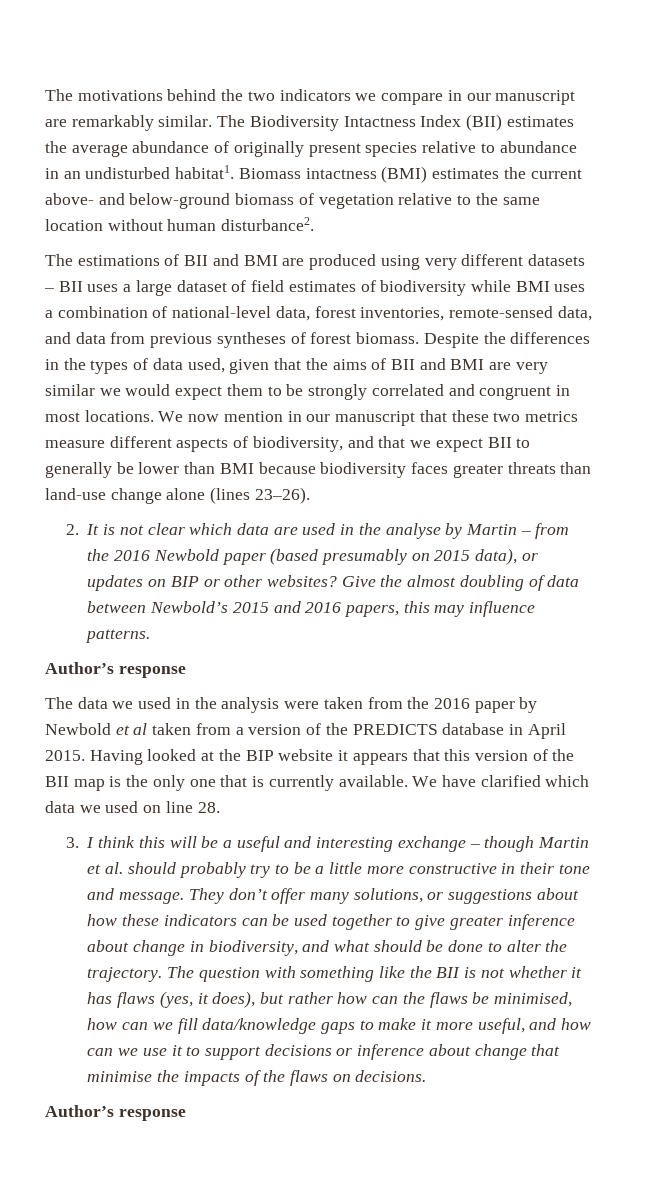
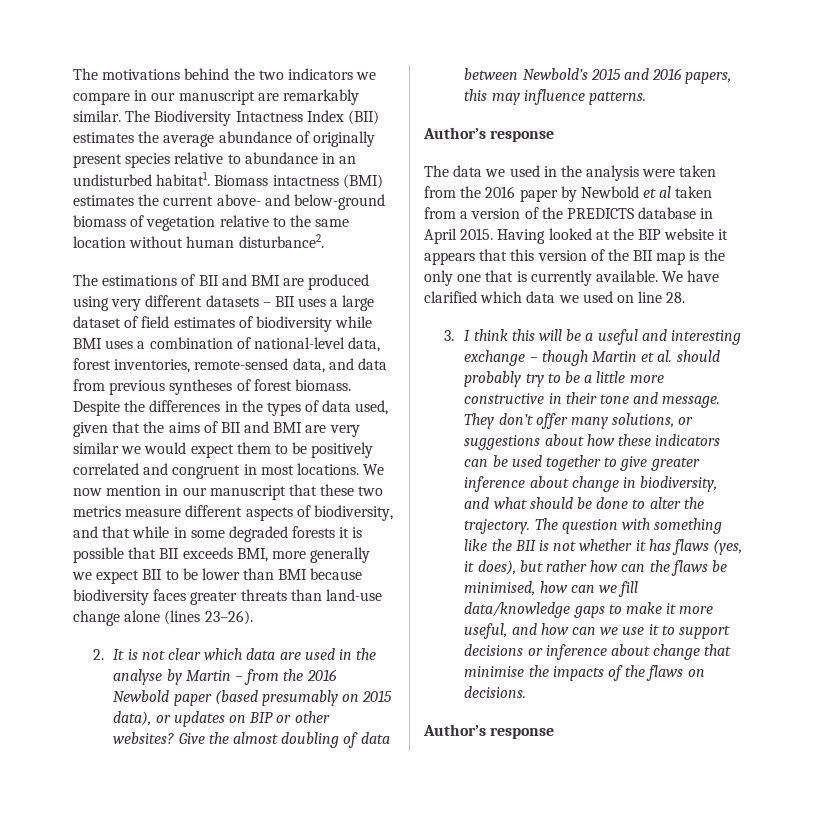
[308,384,368,400] strongly -> [311,442,374,458] positively
(406, 442) none -> [132,526,363,542] [73,547,371,563] while in some degraded forests it is possible that BII exceeds BMI, more generally
[45,462,112,478] generally -> (179, 575) none

